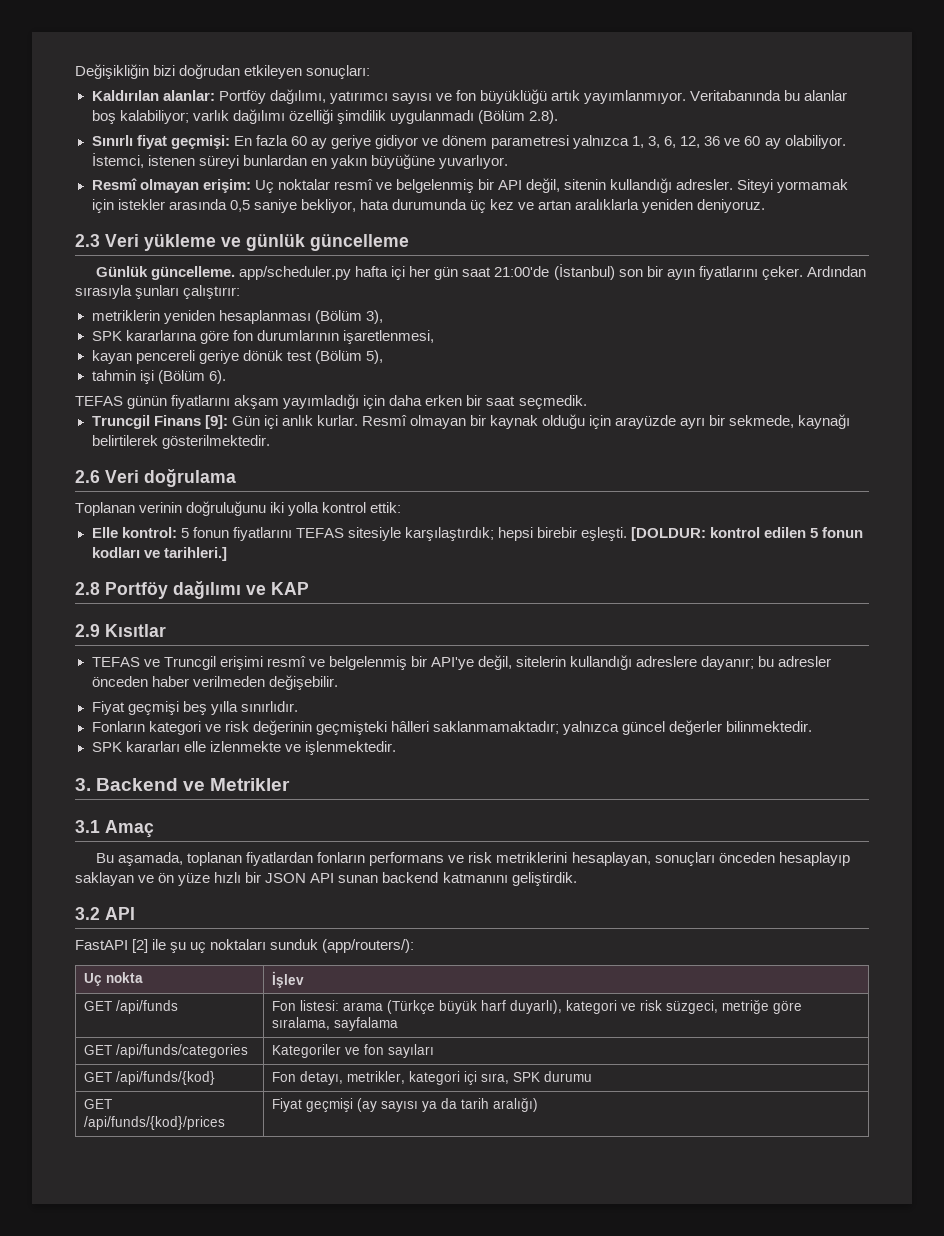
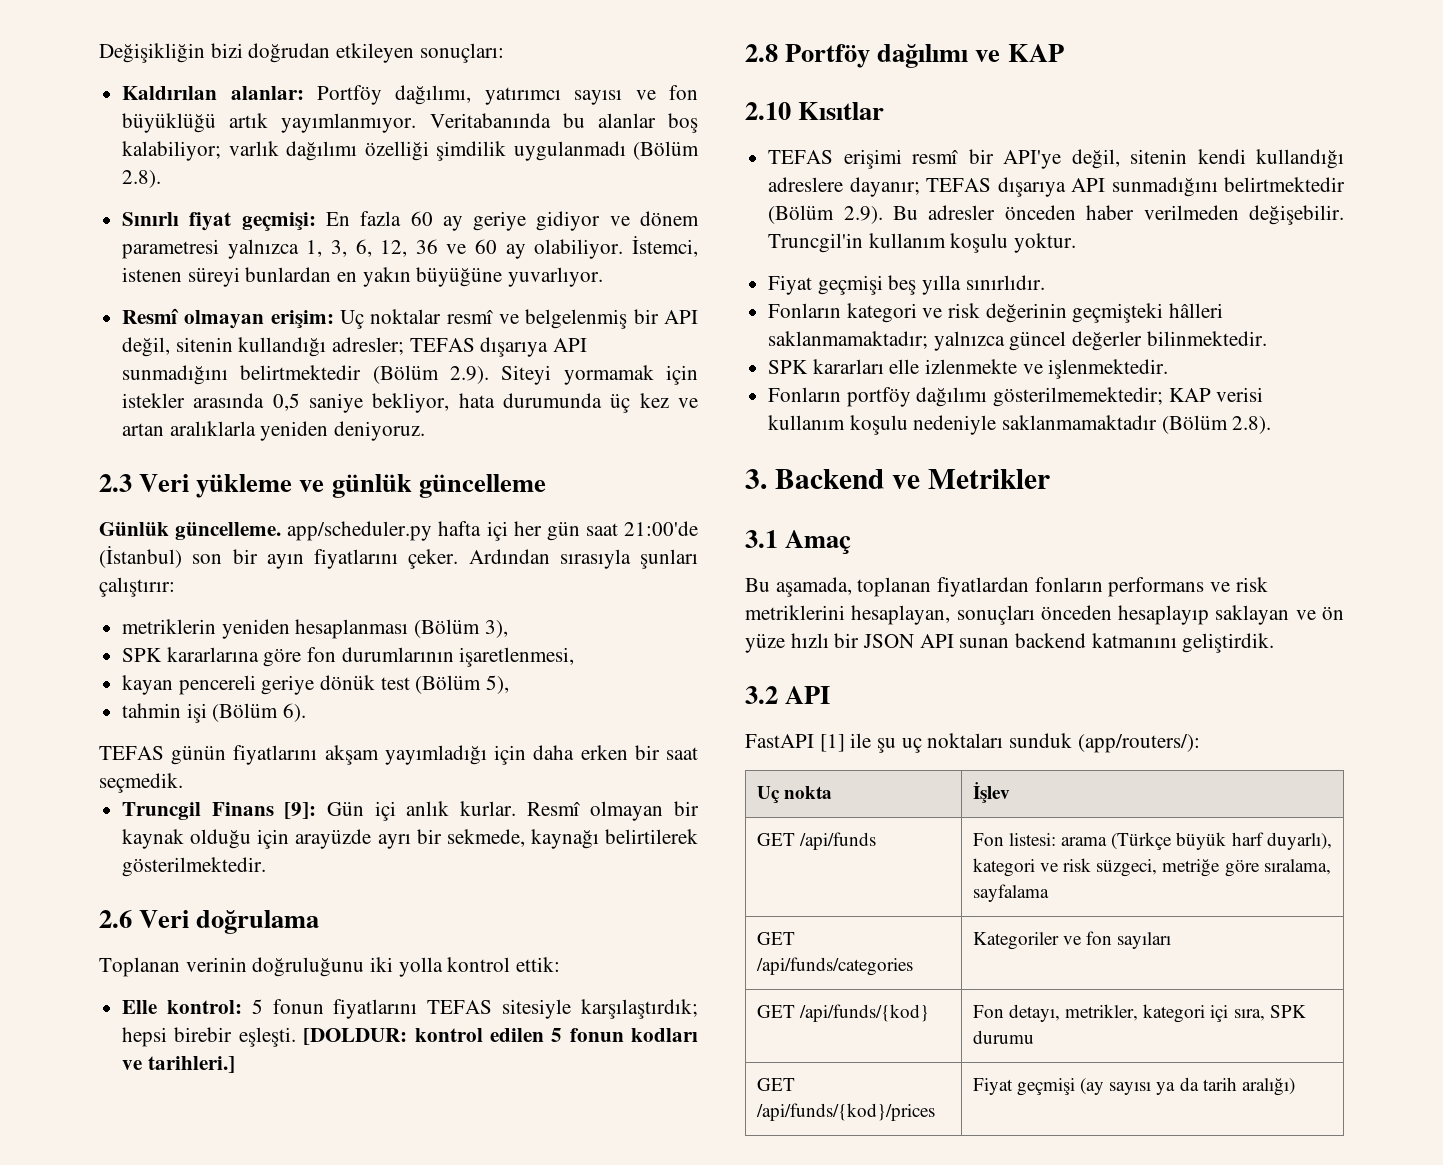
[676,179,734,190] adresler. -> [332,337,588,357] [122,365,490,385] adresler; TEFAS dışarıya API sunmadığını belirtmektedir (Bölüm 2.9).
[75,624,100,637] 2.9 -> [745,102,791,120] 2.10
[143,656,407,670] ve Truncgil erişimi resmî ve belgelenmiş -> [843,149,960,169] erişimi resmî
[516,656,567,667] sitelerin -> [1130,149,1246,164] sitenin kendi
[758,656,775,667] bu -> [926,177,1345,197] [768,205,918,224] TEFAS dışarıya API sunmadığını belirtmektedir (Bölüm 2.9). Bu
(338, 682) none -> [768,233,1077,253] Truncgil'in kullanım koşulu yoktur.
(396, 748) none -> [768,387,1264,407] [768,415,1272,435] // Fonların portföy dağılımı gösterilmemektedir; KAP verisi kullanım koşulu nedeniyle saklanmamaktadır (Bölüm 2.8).
[132,939,149,953] [2] -> [819,734,845,752] [1]

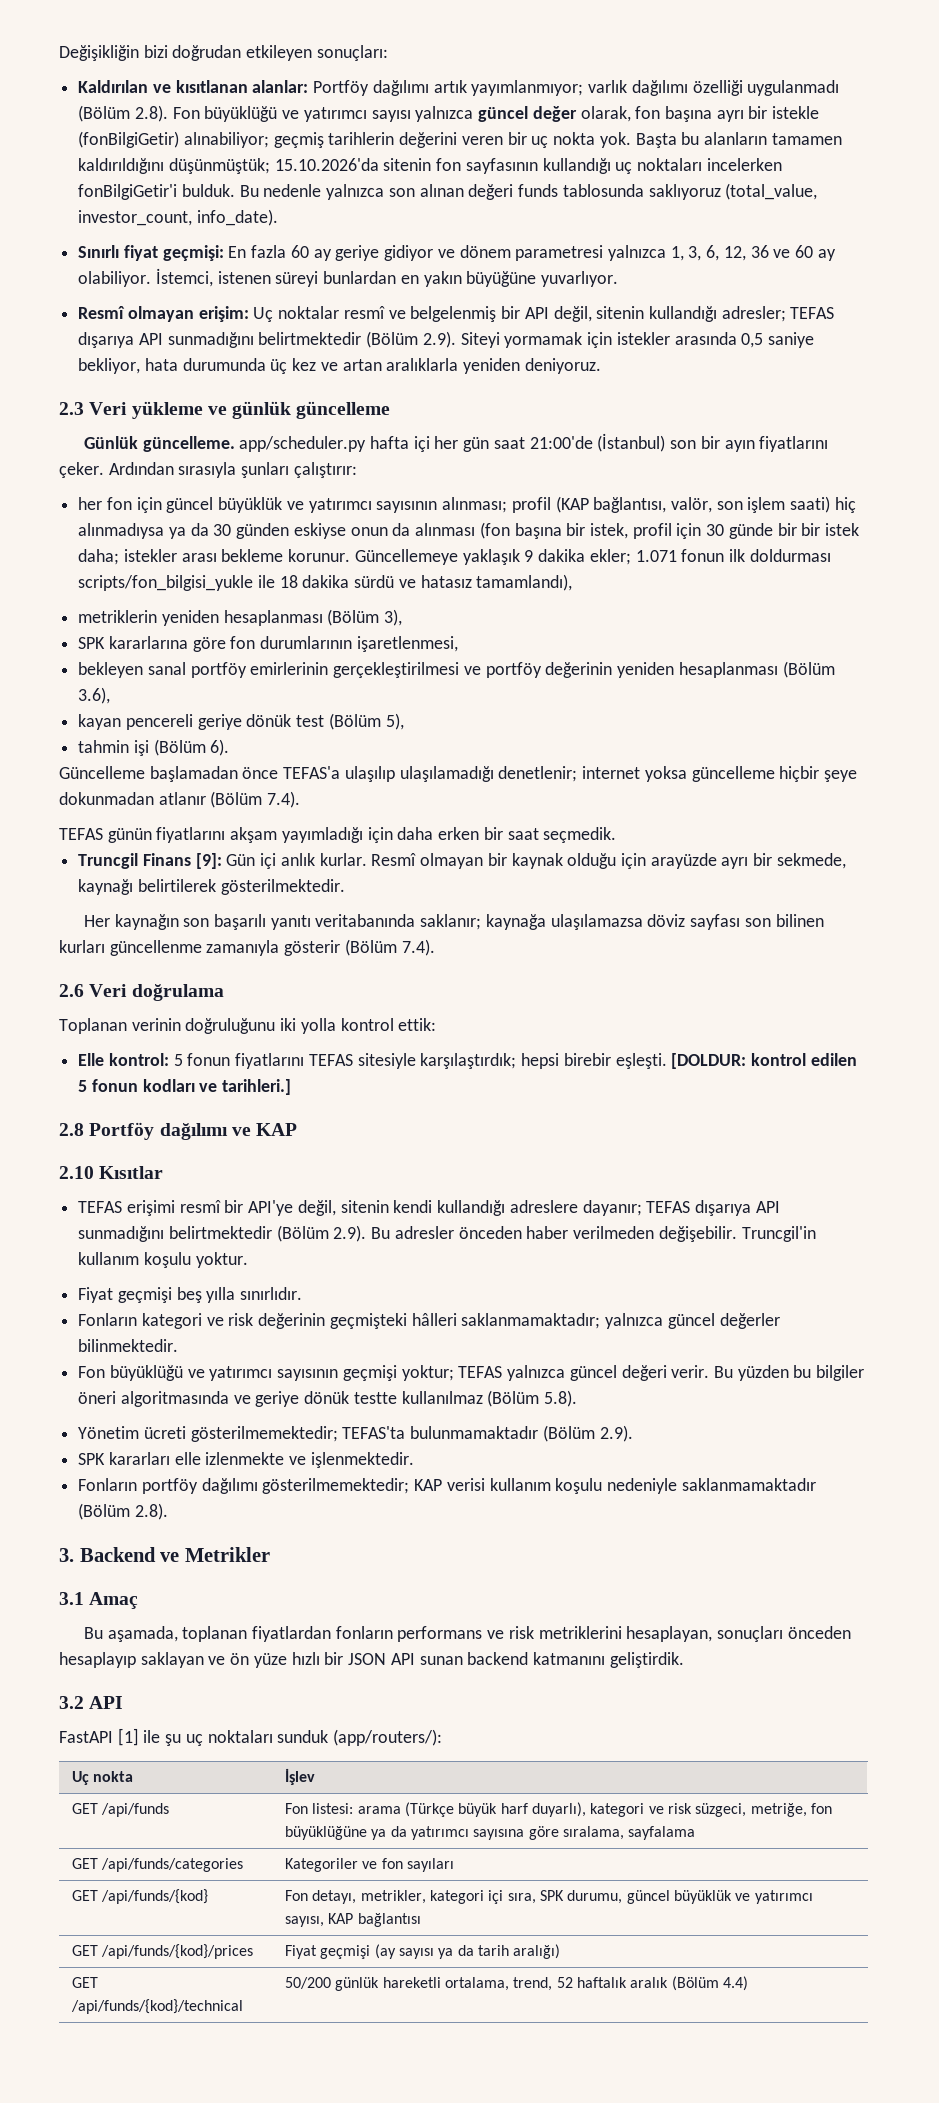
[230,85,698,105] [122,113,698,133] [122,141,222,161] alanlar: Portföy dağılımı, yatırımcı sayısı ve fon büyüklüğü artık yayımlanmıyor. Veritabanında bu alanlar boş kalabiliyor; -> [152,80,584,96] ve kısıtlanan alanlar: Portföy dağılımı artık yayımlanmıyor;
[436,141,507,161] şimdilik -> (743, 88) none
(162, 179) none -> [172,106,820,122] [78,131,842,148] [78,158,782,174] [78,183,818,200] [78,209,278,226] Fon büyüklüğü ve yatırımcı sayısı yalnızca güncel değer olarak, fon başına ayrı bir istekle (fonBilgiGetir) alınabiliyor; geçmiş tarihlerin değerini veren bir uç nokta yok. Başta bu alanların tamamen kaldırıldığını düşünmüştük; 15.10.2026'da sitenin fon sayfasının kullandığı uç noktaları incelerken fonBilgiGetir'i bulduk. Bu nedenle yalnızca son alınan değeri funds tablosunda saklıyoruz (total_value, investor_count, info_date).
(175, 587) none -> [78,496,856,513] [78,522,860,539] [78,549,831,565] [78,574,573,591] // her fon için güncel büyüklük ve yatırımcı sayısının alınması; profil (KAP bağlantısı, valör, son işlem saati) hiç alınmadıysa ya da 30 günden eskiyse onun da alınması (fon başına bir istek, profil için 30 günde bir bir istek daha; istekler arası bekleme korunur. Güncellemeye yaklaşık 9 dakika ekler; 1.071 fonun ilk doldurması scripts/fon_bilgisi_yukle ile 18 dakika sürdü ve hatasız tamamlandı),
(575, 657) none -> [78,661,835,678] [78,687,111,704] // bekleyen sanal portföy emirlerinin gerçekleştirilmesi ve portföy değerinin yeniden hesaplanması (Bölüm 3.6),
(307, 712) none -> [59,766,857,782] [59,791,301,808] // Güncelleme başlamadan önce TEFAS'a ulaşılıp ulaşılamadığı denetlenir; internet yoksa güncelleme hiçbir şeye dokunmadan atlanır (Bölüm 7.4).
(267, 867) none -> [83,914,824,930] [59,939,435,956] // Her kaynağın son başarılı yanıtı veritabanında saklanır; kaynağa ulaşılamazsa döviz sayfası son bilinen kurları güncellenme zamanıyla gösterir (Bölüm 7.4).
(1267, 338) none -> [78,1365,865,1381] [78,1390,578,1407] [78,1425,633,1442] // Fon büyüklüğü ve yatırımcı sayısının geçmişi yoktur; TEFAS yalnızca güncel değeri verir. Bu yüzden bu bilgiler öneri algoritmasında ve geriye dönük testte kullanılmaz (Bölüm 5.8). // Yönetim ücreti gösterilmemektedir; TEFAS'ta bulunmamaktadır (Bölüm 2.9).
[1162,859,1221,877] metriğe -> [750,1803,832,1817] [285,1826,525,1840] metriğe, fon büyüklüğüne ya da yatırımcı sayısına
[972,1030,1034,1044] durumu -> [567,1890,813,1904] [285,1913,421,1927] durumu, güncel büyüklük ve yatırımcı sayısı, KAP bağlantısı
(1295, 1087) none -> [72,1977,99,1988] [71,1999,244,2014] [285,1976,748,1991] // GET /api/funds/{kod}/technical | 50/200 günlük hareketli ortalama, trend, 52 haftalık aralık (Bölüm 4.4)

